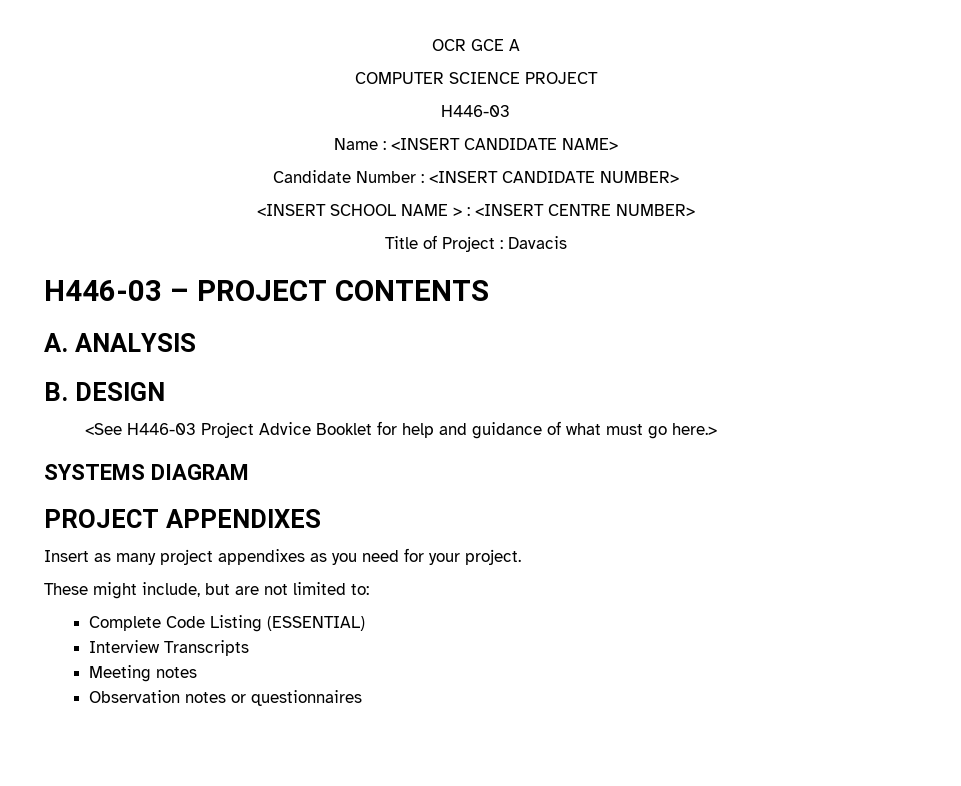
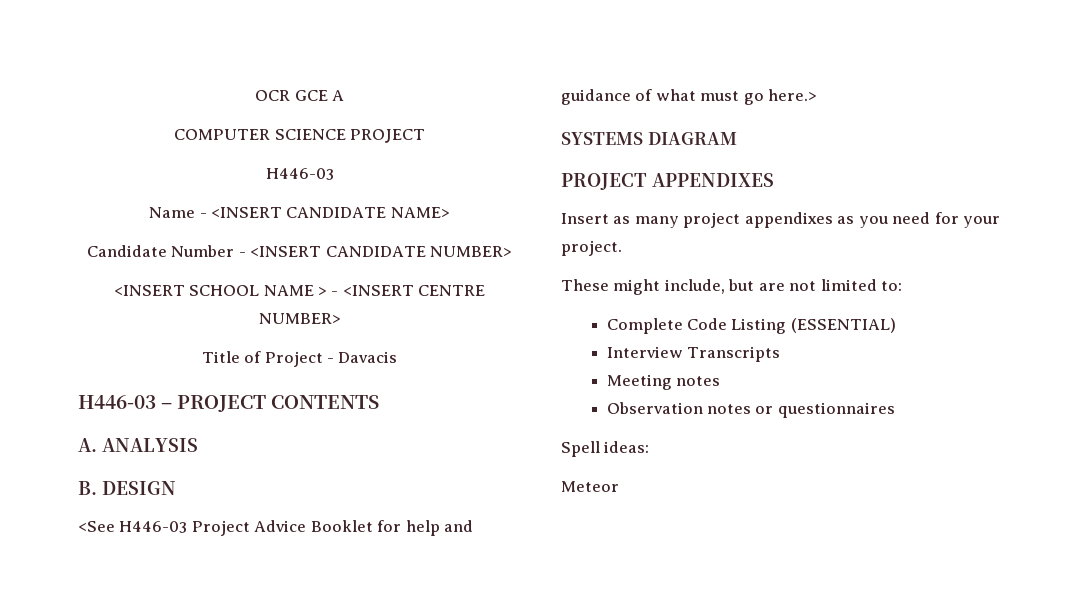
[382,141,386,150] : -> [199,213,207,218] -
[420,174,424,183] : -> [238,252,246,257] -
[466,207,470,216] : -> [331,291,339,296] -
[499,240,503,249] : -> [326,358,334,363] -
(363, 698) none -> [561,441,650,457] [561,481,619,492] // Spell ideas: // Meteor

